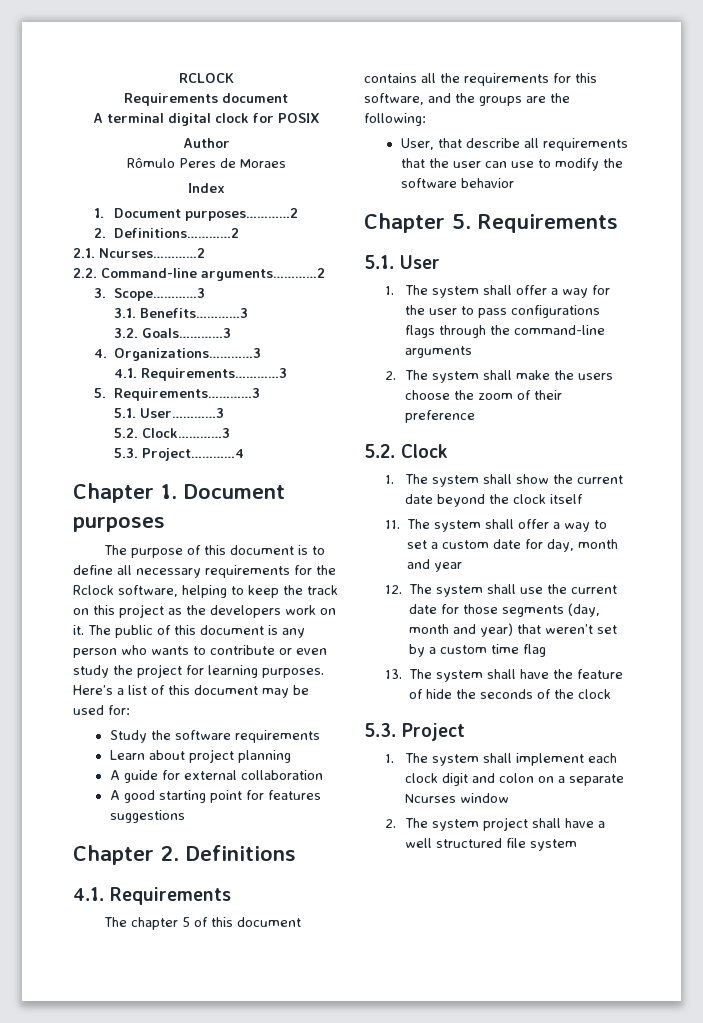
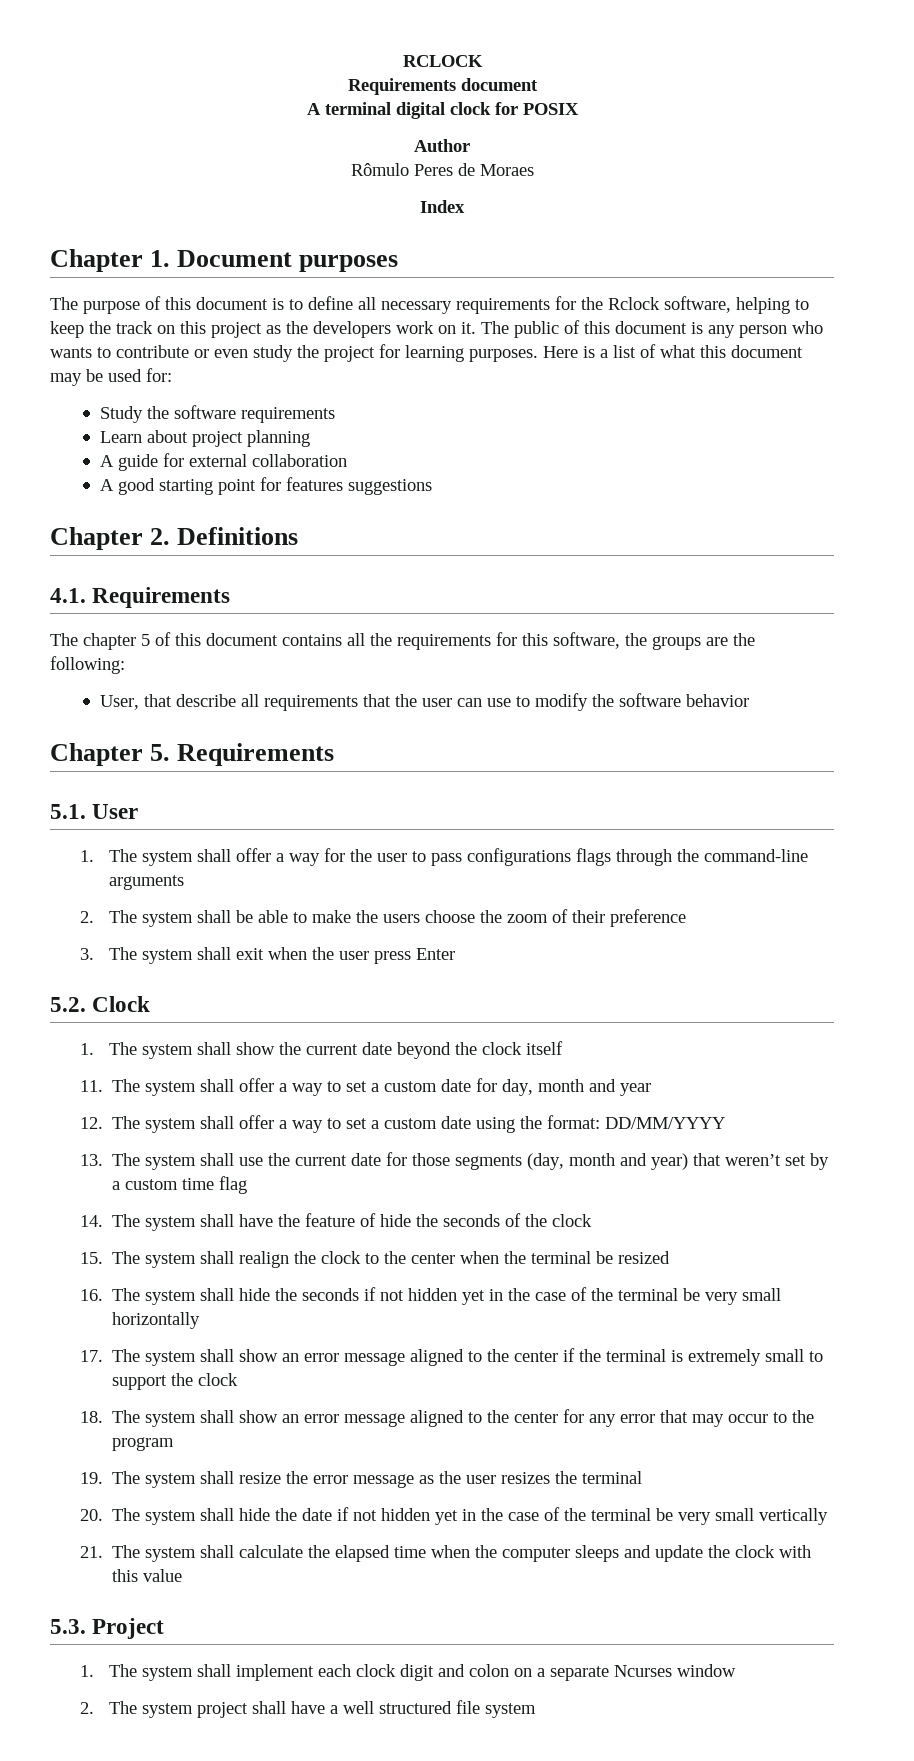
[93,208,299,221] [93,228,240,238] [73,248,205,258] [73,268,325,281] [93,288,206,301] [114,308,249,318] [114,328,232,338] [93,348,262,361] [114,368,288,381] [93,388,261,401] [114,408,225,418] [114,428,231,438] [114,448,245,461] // 1. Document purposes…………2 // 2. Definitions…………2 // 2.1. Ncurses…………2 // 2.2. Command-line arguments…………2 // 3. Scope…………3 // 3.1. Benefits…………3 // 3.2. Goals…………3 // 4. Organizations…………3 // 4.1. Requirements…………3 // 5. Requirements…………3 // 5.1. User…………3 // 5.2. Clock…………3 // 5.3. Project…………4 -> (465, 206) none
[73,685,113,695] Here’s -> [543,346,595,358] Here is
(165, 690) none -> [660,345,696,358] what
[428,93,451,103] and -> (620, 640) none
(513, 375) none -> [236,910,308,923] be able to
(476, 416) none -> [79,947,456,964] // 3. The system shall exit when the user press Enter
(516, 589) none -> [238,1115,725,1133] [79,1153,234,1170] offer a way to set a custom date using the format: DD/MM/YYYY // 13. The system shall
[384,669,402,679] 13. -> [79,1215,103,1227] 14.
(611, 694) none -> [79,1251,670,1268] [79,1287,781,1305] [111,1312,200,1329] [79,1348,823,1366] [111,1373,238,1390] [79,1409,814,1427] [111,1437,174,1451] [79,1471,642,1488] [79,1507,828,1525] [79,1545,811,1562] [111,1569,182,1582] // 15. The system shall realign the clock to the center when the terminal be resized // 16. The system shall hide the seconds if not hidden yet in the case of the terminal be very small horizontally // 17. The system shall show an error message aligned to the center if the terminal is extremely small to support the clock // 18. The system shall show an error message aligned to the center for any error that may occur to the program // 19. The system shall resize the error message as the user resizes the terminal // 20. The system shall hide the date if not hidden yet in the case of the terminal be very small vertically // 21. The system shall calculate the elapsed time when the computer sleeps and update the clock with this value

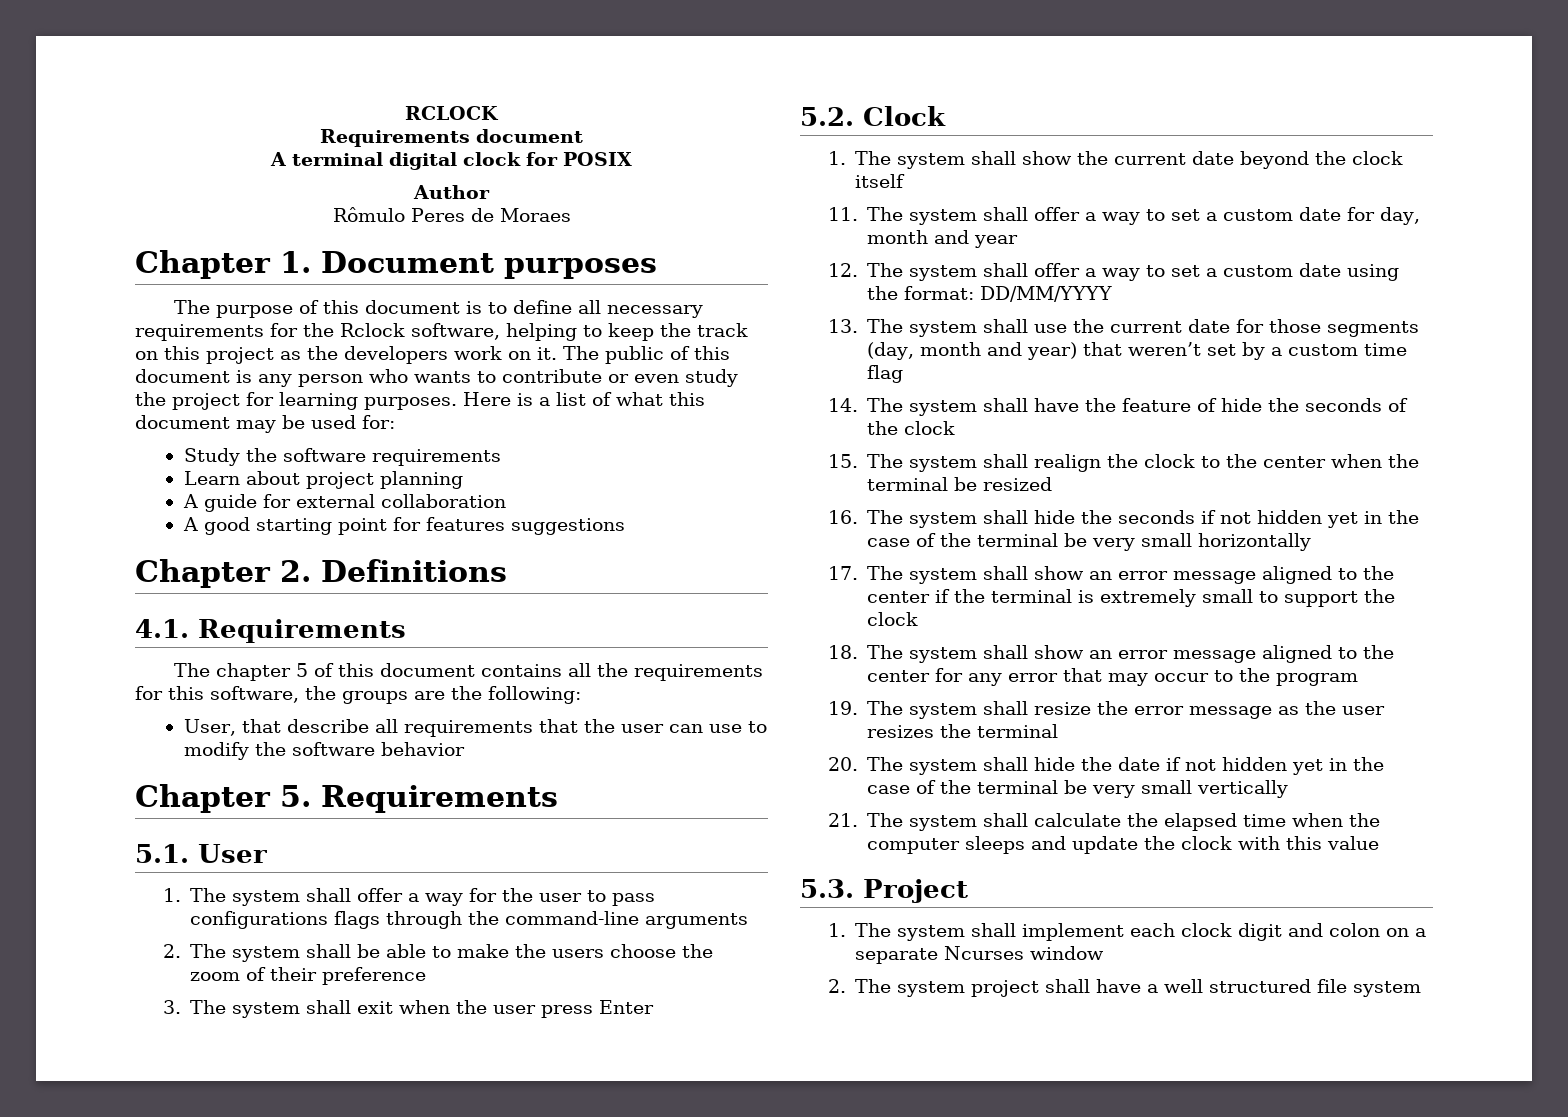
[420,200,465,213] // Index -> (571, 215) none

